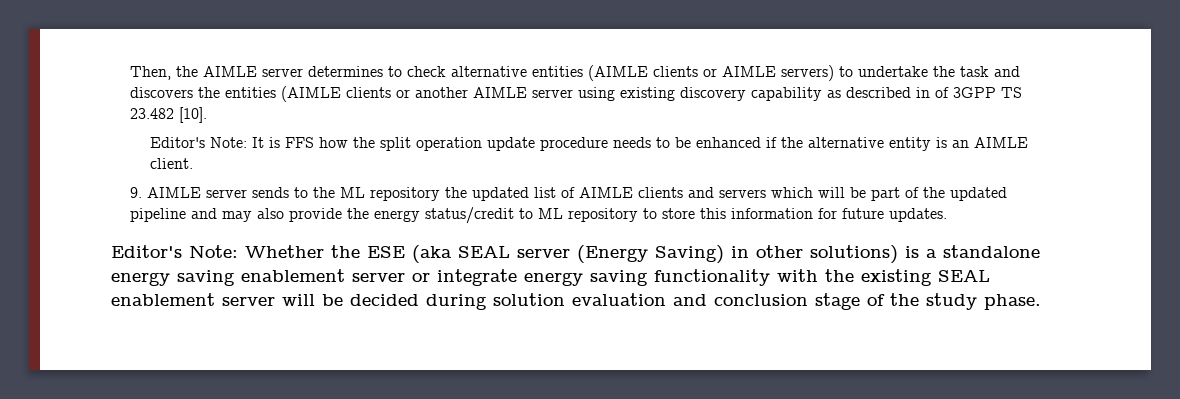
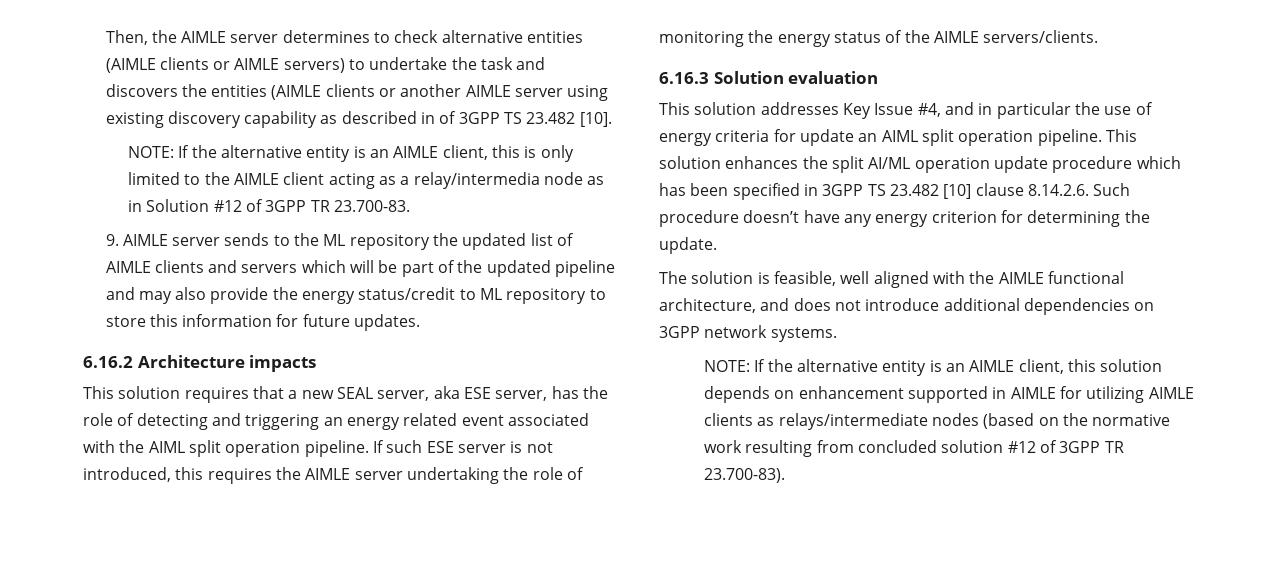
[149,137,1028,151] [149,158,193,169] Editor's Note: It is FFS how the split operation update procedure needs to be enhanced if the alternative entity is an AIMLE client. -> [128,145,574,162] [128,172,605,189] [128,199,410,212] NOTE: If the alternative entity is an AIMLE client, this is only limited to the AIMLE client acting as a relay/intermedia node as in Solution #12 of 3GPP TR 23.700-83.
[111,245,1040,264] [111,269,990,286] [111,293,1041,310] Editor's Note: Whether the ESE (aka SEAL server (Energy Saving) in other solutions) is a standalone energy saving enablement server or integrate energy saving functionality with the existing SEAL enablement server will be decided during solution evaluation and conclusion stage of the study phase. -> [83,355,317,372] [83,386,608,403] [83,413,589,430] [83,440,553,457] [83,467,584,484] [659,30,1099,47] [659,71,879,84] [659,102,1153,119] [659,129,1137,146] [659,156,1181,173] [659,183,1131,200] [659,210,1150,227] [659,237,717,254] [659,271,1124,288] [659,298,1155,315] [659,325,837,342] [704,359,1163,376] [704,386,1194,403] [704,413,1171,430] [704,440,1124,457] [704,468,786,483] 6.16.2 Architecture impacts // This solution requires that a new SEAL server, aka ESE server, has the role of detecting and triggering an energy related event associated with the AIML split operation pipeline. If such ESE server is not introduced, this requires the AIMLE server undertaking the role of monitoring the energy status of the AIMLE servers/clients. // 6.16.3 Solution evaluation // This solution addresses Key Issue #4, and in particular the use of energy criteria for update an AIML split operation pipeline. This solution enhances the split AI/ML operation update procedure which has been specified in 3GPP TS 23.482 [10] clause 8.14.2.6. Such procedure doesn’t have any energy criterion for determining the update. // The solution is feasible, well aligned with the AIMLE functional architecture, and does not introduce additional dependencies on 3GPP network systems. // NOTE: If the alternative entity is an AIMLE client, this solution depends on enhancement supported in AIMLE for utilizing AIMLE clients as relays/intermediate nodes (based on the normative work resulting from concluded solution #12 of 3GPP TR 23.700-83).

